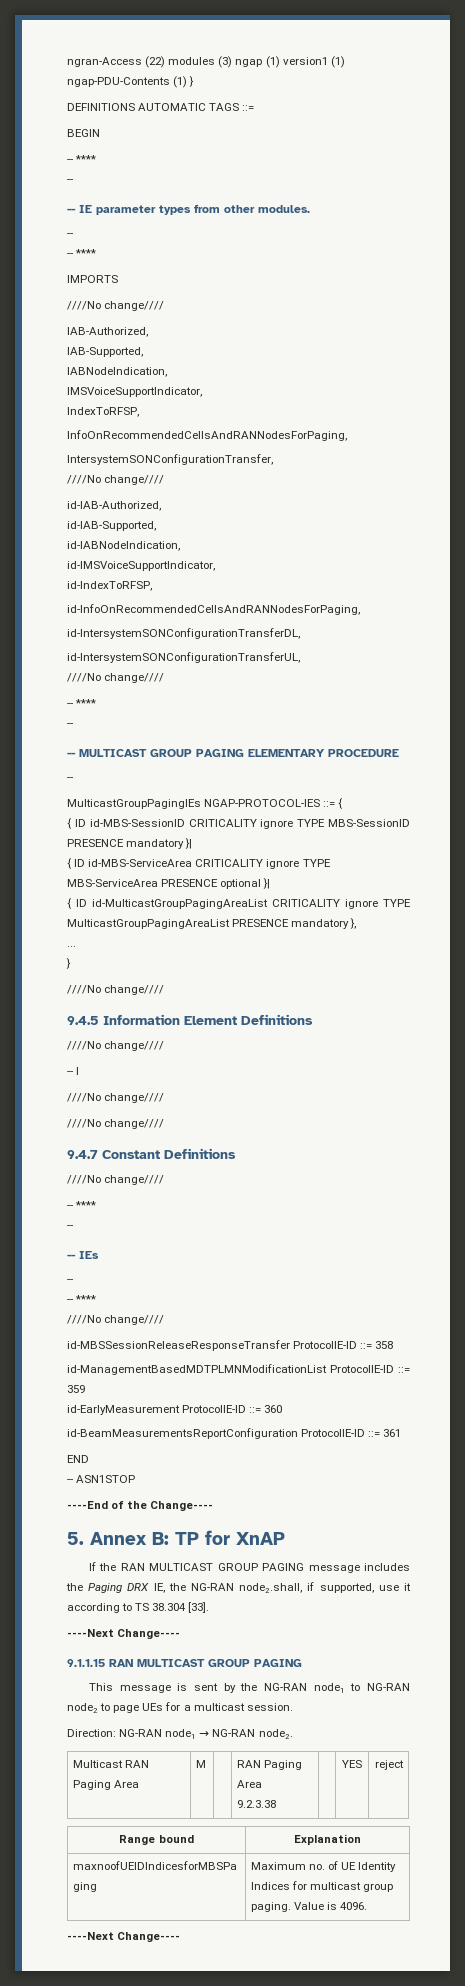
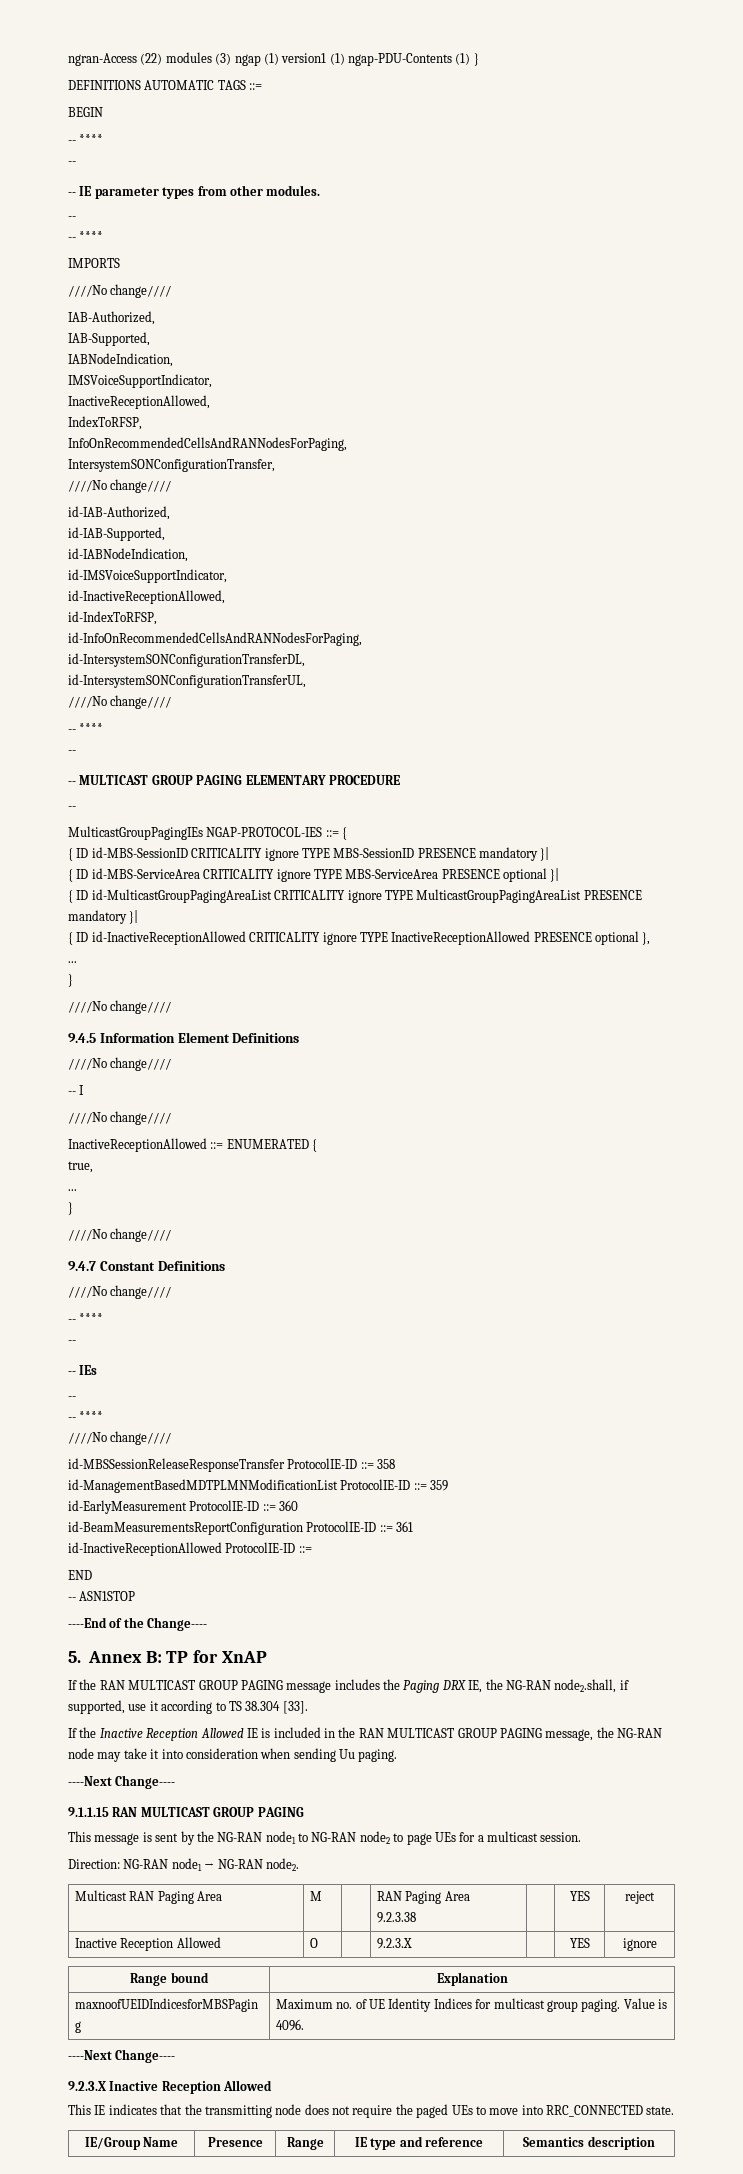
(202, 392) none -> [68,395,210,409] // InactiveReceptionAllowed,
(215, 566) none -> [68,590,225,604] // id-InactiveReceptionAllowed,
(350, 924) none -> [129,910,139,924] [68,931,639,945] }| // { ID id-InactiveReceptionAllowed CRITICALITY ignore TYPE InactiveReceptionAllowed PRESENCE optional
(165, 1098) none -> [68,1138,318,1152] [68,1161,93,1173] [68,1189,77,1191] [68,1202,73,1215] // InactiveReceptionAllowed ::= ENUMERATED { // true, // ... // }
(402, 1433) none -> [68,1542,312,1556] // id-InactiveReceptionAllowed ProtocolIE-ID ::=
(210, 1607) none -> [68,1727,662,1741] [68,1748,398,1762] // If the Inactive Reception Allowed IE is included in the RAN MULTICAST GROUP PAGING message, the NG-RAN node may take it into consideration when sending Uu paging.
(404, 1765) none -> [74,1937,221,1951] [309,1938,318,1948] [376,1938,412,1949] [569,1938,590,1948] [622,1938,657,1951] // Inactive Reception Allowed | O | | 9.2.3.X | | YES | ignore
(181, 1937) none -> [68,2080,273,2094] [68,2104,675,2118] [84,2137,179,2150] [207,2137,263,2147] [286,2137,324,2150] [354,2136,484,2150] [523,2136,655,2150] // 9.2.3.X Inactive Reception Allowed // This IE indicates that the transmitting node does not require the paged UEs to move into RRC_CONNECTED state. // IE/Group Name | Presence | Range | IE type and reference | Semantics description

